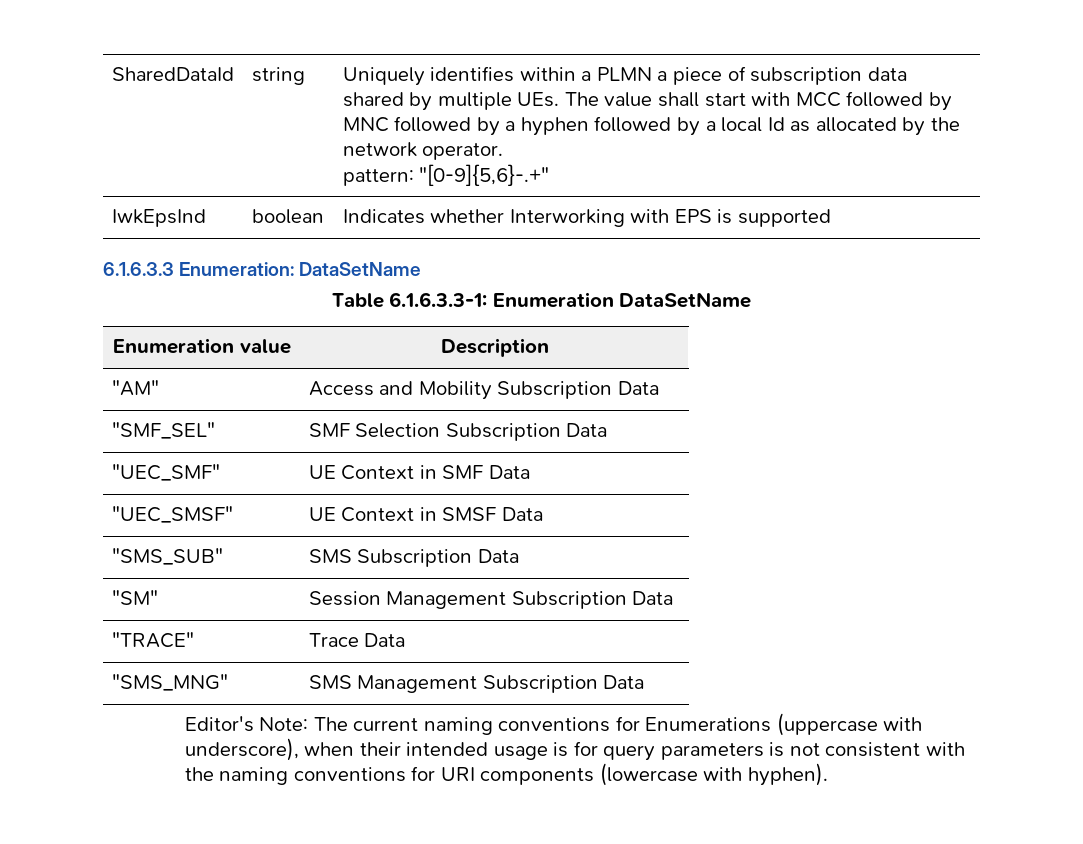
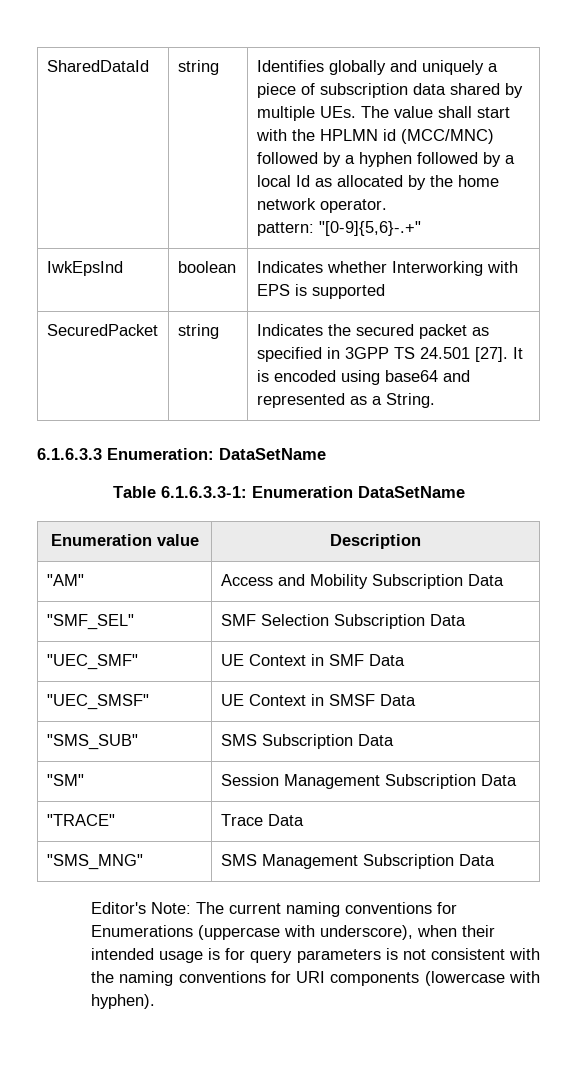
[342,66,652,86] Uniquely identifies within a PLMN -> [256,60,484,75] Identifies globally and uniquely
[795,91,952,111] [342,117,389,132] MCC followed by MNC -> [291,129,494,144] the HPLMN id (MCC/MNC)
(960, 124) none -> [457,175,499,187] home
(832, 218) none -> [46,324,158,336] [177,324,219,339] [256,324,489,339] [256,347,523,362] [256,370,470,385] [256,393,435,408] // SecuredPacket | string | Indicates the secured packet as specified in 3GPP TS 24.501 [27]. It is encoded using base64 and represented as a String.

